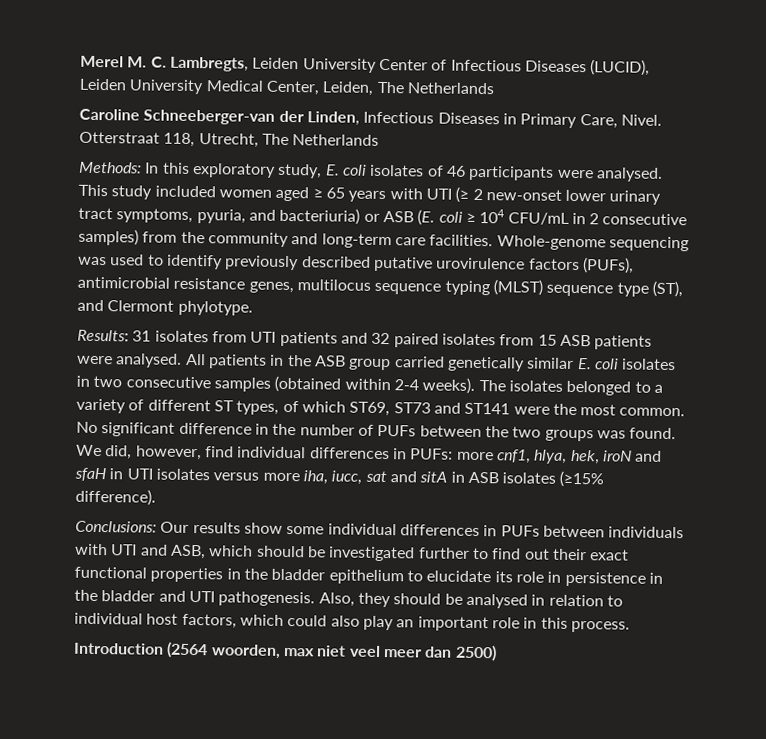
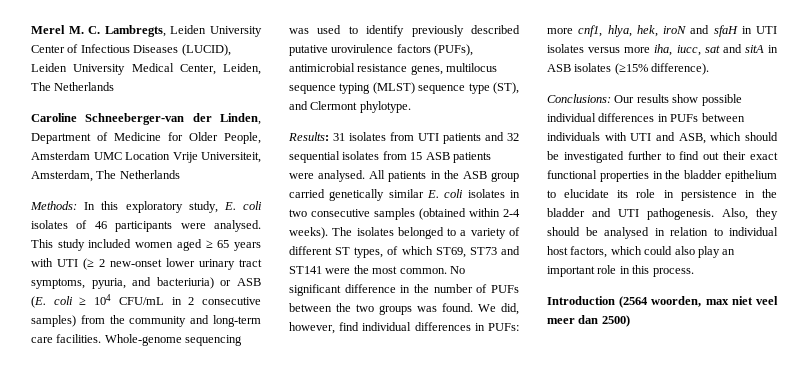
[363,111,662,129] [79,131,259,148] Infectious Diseases in Primary Care, Nivel. Otterstraat 118, Utrecht, -> [31,132,261,144] [31,151,261,163] [31,170,93,182] Department of Medicine for Older People, Amsterdam UMC Location Vrije Universiteit, Amsterdam,
[393,333,439,348] paired -> [289,151,340,163] sequential
[286,525,325,535] some -> [701,94,742,106] possible

